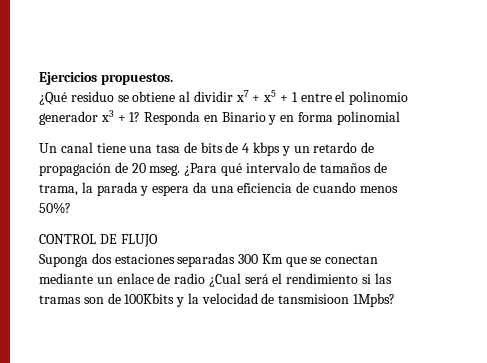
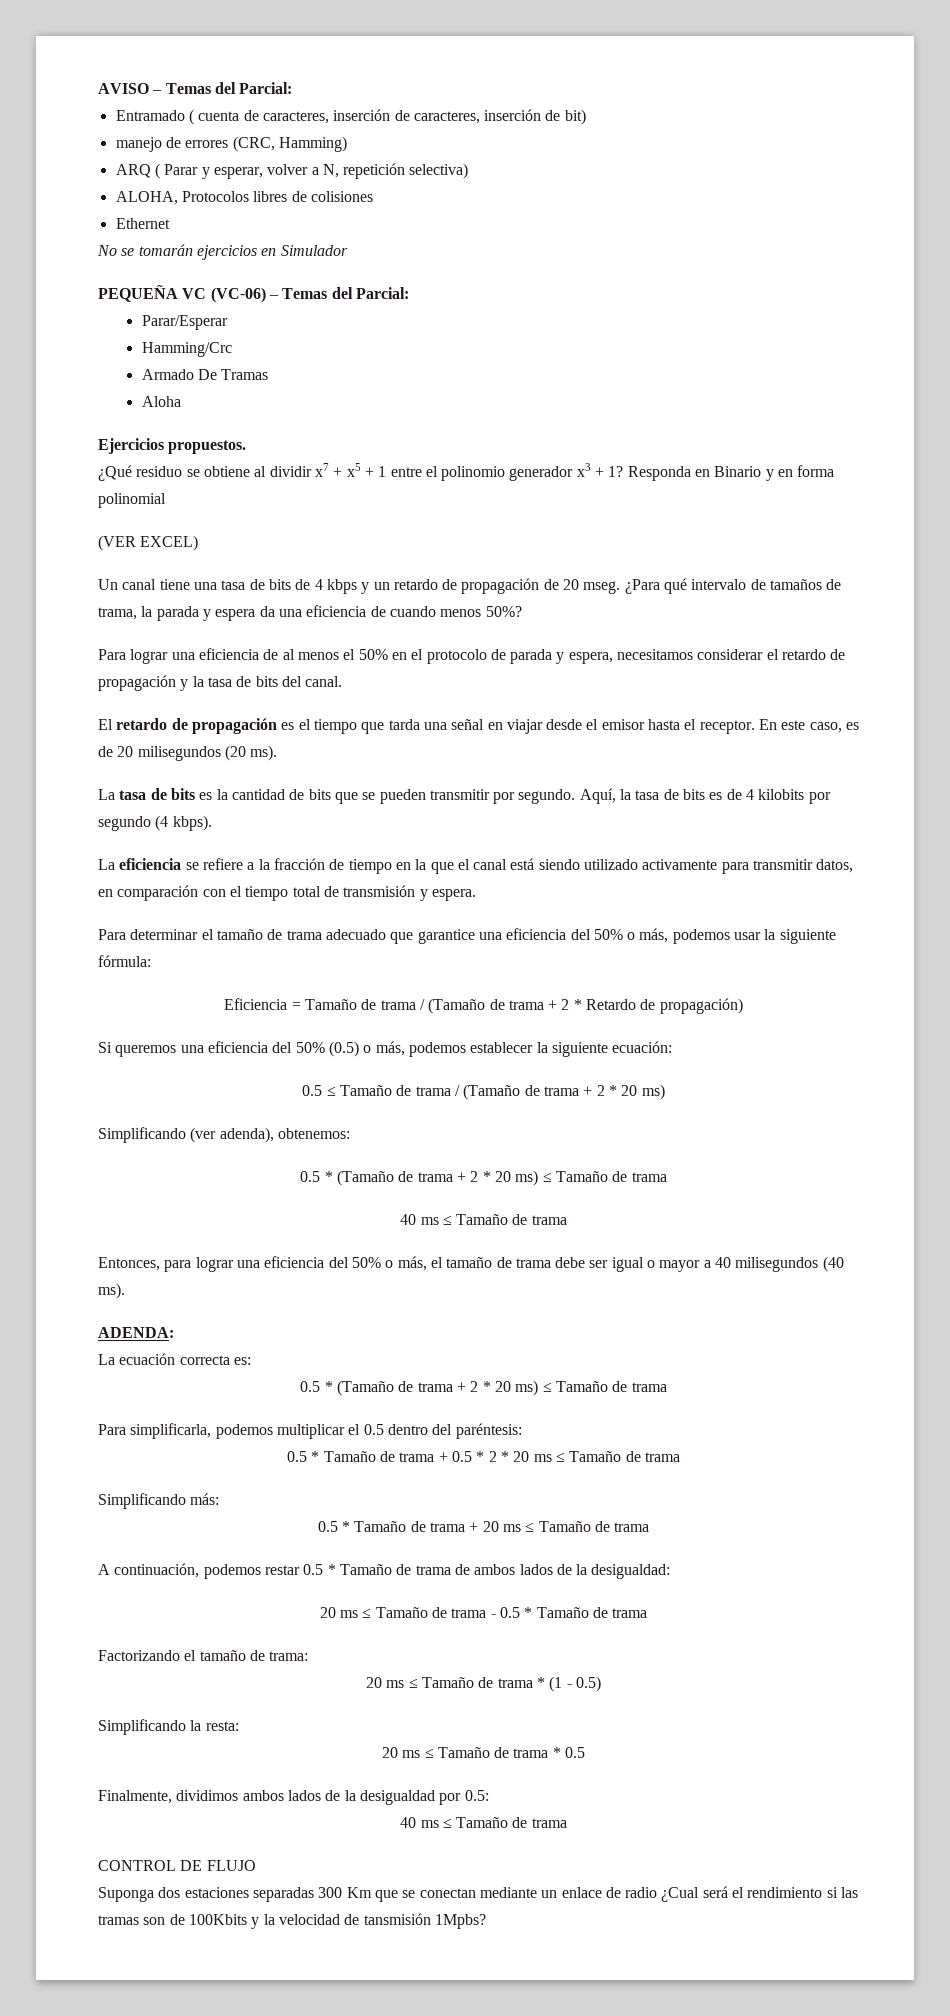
(39, 78) none -> [98,82,293,94] [115,109,586,125] [115,136,347,152] [115,163,469,179] [115,191,373,205] [115,218,170,229] [97,244,348,260] [98,285,409,303] [141,315,228,330] [141,342,232,357] [141,369,269,380] [141,396,181,407] AVISO – Temas del Parcial: // Entramado ( cuenta de caracteres, inserción de caracteres, inserción de bit) // manejo de errores (CRC, Hamming) // ARQ ( Parar y esperar, volver a N, repetición selectiva) // ALOHA, Protocolos libres de colisiones // Ethernet // No se tomarán ejercicios en Simulador // PEQUEÑA VC (VC-06) – Temas del Parcial: // Parar/Esperar // Hamming/Crc // Armado De Tramas // Aloha //
(400, 118) none -> [98,535,199,551] // (VER EXCEL)
(71, 208) none -> [98,648,846,664] [98,675,343,691] [98,718,860,734] [98,745,278,761] [98,788,831,804] [98,815,212,831] [98,858,854,874] [98,885,476,901] [98,928,836,944] [98,955,151,967] [224,998,743,1014] [98,1041,673,1057] [302,1084,665,1100] [98,1127,350,1143] [300,1170,667,1186] [400,1214,567,1225] [98,1256,844,1272] [98,1283,125,1299] [98,1327,174,1338] [98,1353,251,1365] [300,1380,667,1396] [98,1423,522,1439] [287,1451,680,1462] [98,1493,220,1509] [317,1521,650,1532] [98,1563,671,1579] [319,1607,648,1618] [98,1650,309,1661] [366,1676,601,1692] [98,1719,239,1735] [381,1747,586,1758] [98,1790,489,1805] [400,1817,567,1828] // Para lograr una eficiencia de al menos el 50% en el protocolo de parada y espera, necesitamos considerar el retardo de propagación y la tasa de bits del canal. // El retardo de propagación es el tiempo que tarda una señal en viajar desde el emisor hasta el receptor. En este caso, es de 20 milisegundos (20 ms). // La tasa de bits es la cantidad de bits que se pueden transmitir por segundo. Aquí, la tasa de bits es de 4 kilobits por segundo (4 kbps). // La eficiencia se refiere a la fracción de tiempo en la que el canal está siendo utilizado activamente para transmitir datos, en comparación con el tiempo total de transmisión y espera. // Para determinar el tamaño de trama adecuado que garantice una eficiencia del 50% o más, podemos usar la siguiente fórmula: // Eficiencia = Tamaño de trama / (Tamaño de trama + 2 * Retardo de propagación) // Si queremos una eficiencia del 50% (0.5) o más, podemos establecer la siguiente ecuación: // 0.5 ≤ Tamaño de trama / (Tamaño de trama + 2 * 20 ms) // Simplificando (ver adenda), obtenemos: // 0.5 * (Tamaño de trama + 2 * 20 ms) ≤ Tamaño de trama // 40 ms ≤ Tamaño de trama // Entonces, para lograr una eficiencia del 50% o más, el tamaño de trama debe ser igual o mayor a 40 milisegundos (40 ms). // ADENDA: // La ecuación correcta es: // 0.5 * (Tamaño de trama + 2 * 20 ms) ≤ Tamaño de trama // Para simplificarla, podemos multiplicar el 0.5 dentro del paréntesis: // 0.5 * Tamaño de trama + 0.5 * 2 * 20 ms ≤ Tamaño de trama // Simplificando más: // 0.5 * Tamaño de trama + 20 ms ≤ Tamaño de trama // A continuación, podemos restar 0.5 * Tamaño de trama de ambos lados de la desigualdad: // 20 ms ≤ Tamaño de trama - 0.5 * Tamaño de trama // Factorizando el tamaño de trama: // 20 ms ≤ Tamaño de trama * (1 - 0.5) // Simplificando la resta: // 20 ms ≤ Tamaño de trama * 0.5 // Finalmente, dividimos ambos lados de la desigualdad por 0.5: // 40 ms ≤ Tamaño de trama
[278,294,350,304] tansmisioon -> [363,1913,431,1925] tansmisión

